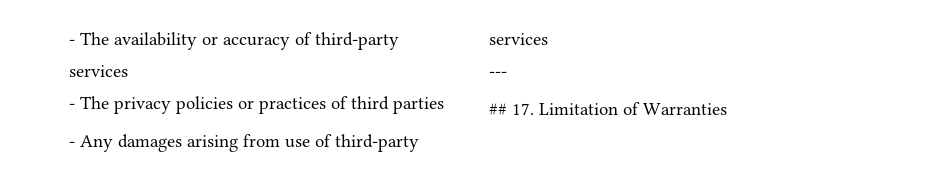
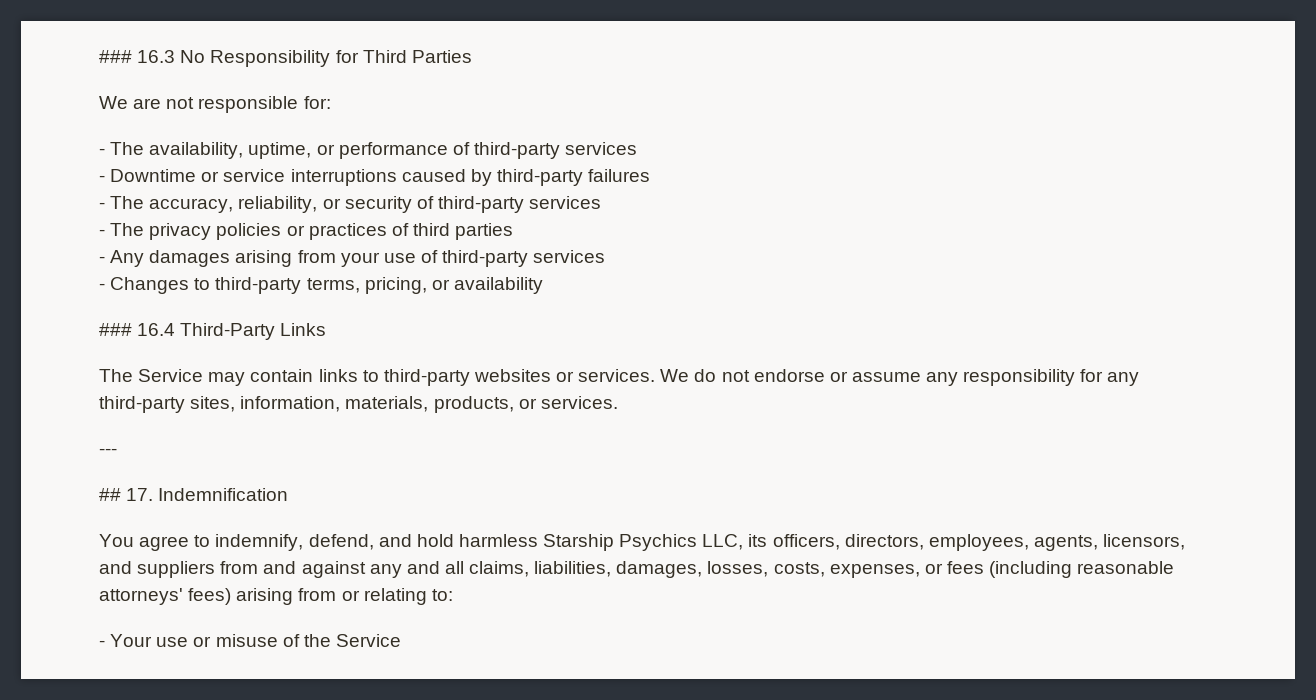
[69,32,290,50] - The availability or accuracy -> [99,50,472,67] [99,96,331,113] [99,142,638,159] [99,169,651,186] [99,196,412,213] ### 16.3 No Responsibility for Third Parties // We are not responsible for: // - The availability, uptime, or performance of third-party services // - Downtime or service interruptions caused by third-party failures // - The accuracy, reliability, or security
(280, 140) none -> [340,252,380,267] your
[489,71,507,77] [489,102,727,115] --- // ## 17. Limitation of Warranties -> [99,277,543,294] [99,323,327,340] [99,369,1140,386] [99,396,618,413] [99,448,117,455] [99,488,289,501] [99,534,1186,551] [99,561,1175,578] [99,588,453,605] [99,634,401,647] - Changes to third-party terms, pricing, or availability // ### 16.4 Third-Party Links // The Service may contain links to third-party websites or services. We do not endorse or assume any responsibility for any third-party sites, information, materials, products, or services. // --- // ## 17. Indemnification // You agree to indemnify, defend, and hold harmless Starship Psychics LLC, its officers, directors, employees, agents, licensors, and suppliers from and against any and all claims, liabilities, damages, losses, costs, expenses, or fees (including reasonable attorneys' fees) arising from or relating to: // - Your use or misuse of the Service

